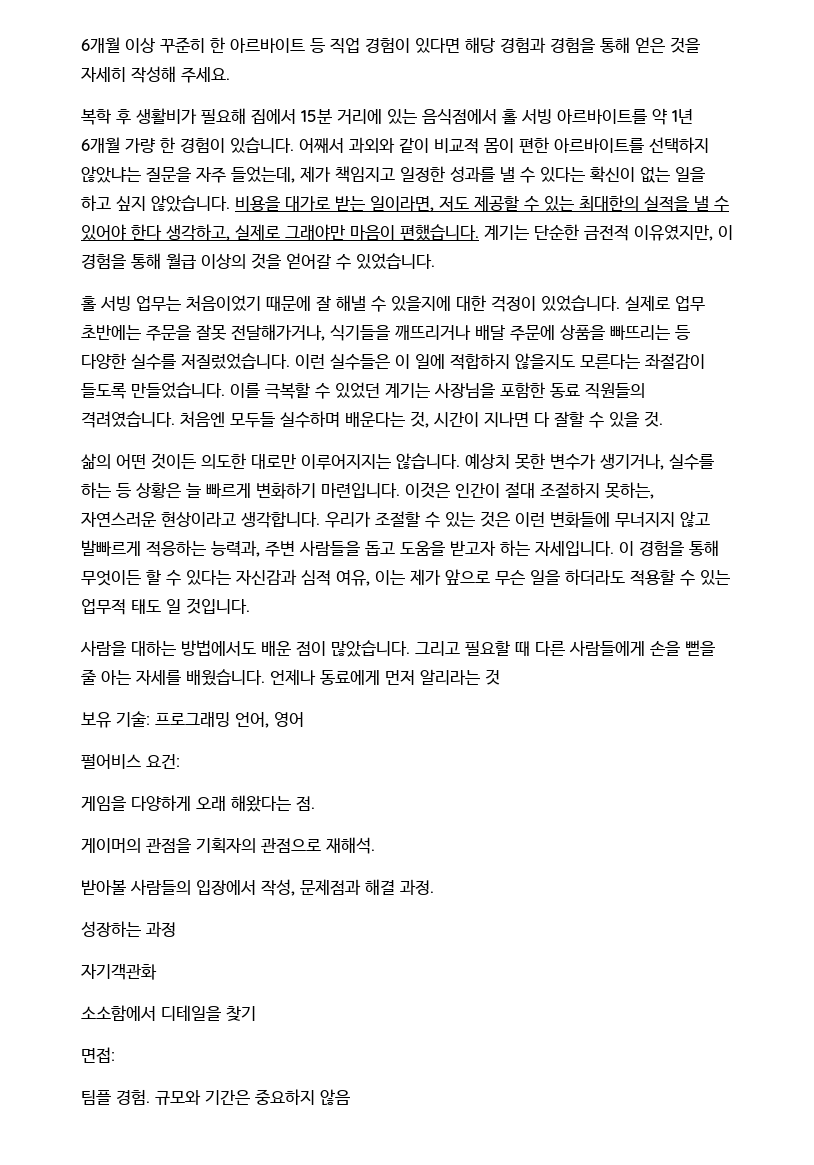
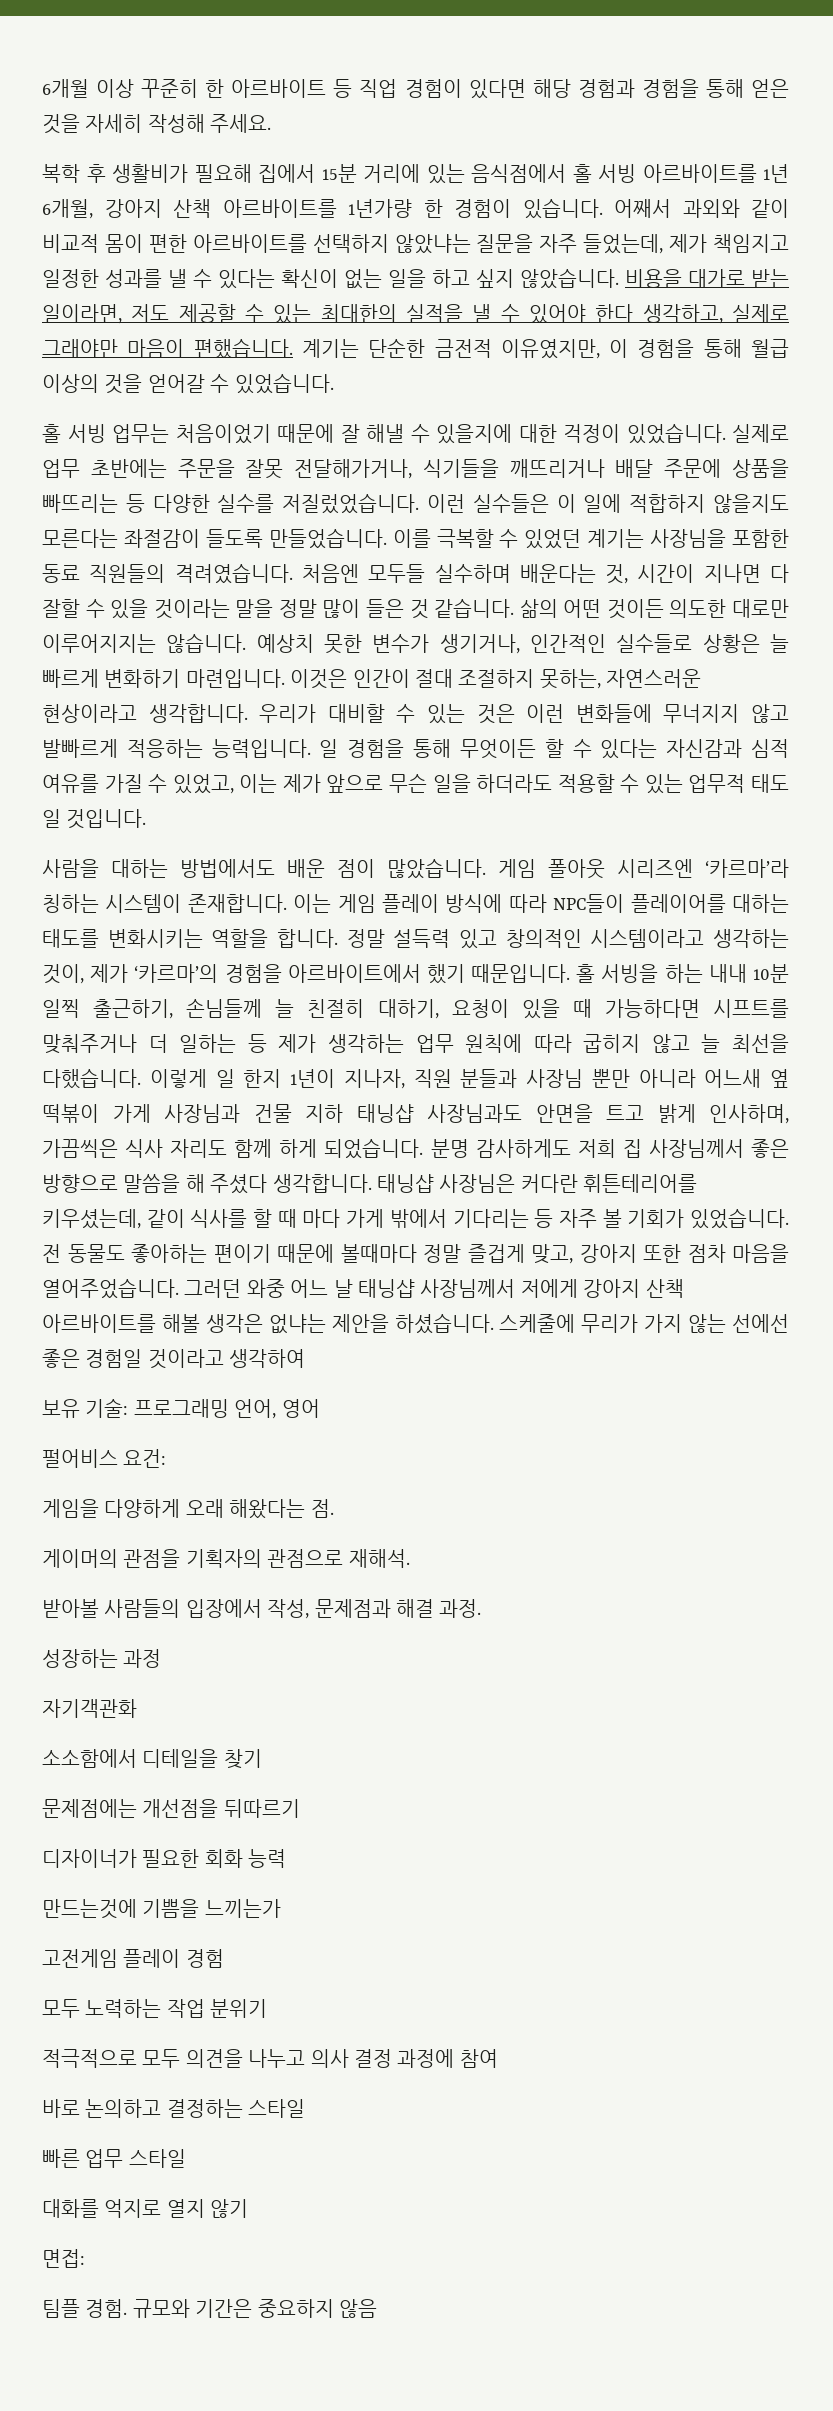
[652,108,693,125] [81,137,155,153] 약 1년 6개월 가량 -> [763,164,789,183] [42,199,412,219] 1년 6개월, 강아지 산책 아르바이트를 1년가량
[644,411,663,427] 것. // -> [153,598,515,619] 것이라는 말을 정말 많이 들은 것 같습니다.
[669,454,714,470] [81,482,131,498] 실수를 하는 등 -> [529,634,693,653] 인간적인 실수들로
[375,511,420,527] 조절할 -> [327,704,385,723] 대비할
[211,540,634,557] 능력과, 주변 사람들을 돕고 도움을 받고자 하는 자세입니다. 이 -> [211,739,339,758] 능력입니다. 일
[336,570,370,586] 여유, -> [42,774,234,794] 여유를 가질 수 있었고,
[415,640,715,656] [81,669,500,686] 그리고 필요할 때 다른 사람들에게 손을 뻗을 줄 아는 자세를 배웠습니다. 언제나 동료에게 먼저 알리라는 것 -> [498,859,789,879] [42,894,789,913] [42,929,789,949] [42,964,789,984] [42,998,790,1019] [42,1034,790,1054] [42,1068,789,1089] [42,1104,789,1124] [42,1138,790,1159] [42,1174,698,1194] [42,1208,789,1229] [42,1244,789,1264] [42,1278,684,1299] [42,1313,789,1334] [42,1349,306,1369] 게임 폴아웃 시리즈엔 ‘카르마’라 칭하는 시스템이 존재합니다. 이는 게임 플레이 방식에 따라 NPC들이 플레이어를 대하는 태도를 변화시키는 역할을 합니다. 정말 설득력 있고 창의적인 시스템이라고 생각하는 것이, 제가 ‘카르마’의 경험을 아르바이트에서 했기 때문입니다. 홀 서빙을 하는 내내 10분 일찍 출근하기, 손님들께 늘 친절히 대하기, 요청이 있을 때 가능하다면 시프트를 맞춰주거나 더 일하는 등 제가 생각하는 업무 원칙에 따라 굽히지 않고 늘 최선을 다했습니다. 이렇게 일 한지 1년이 지나자, 직원 분들과 사장님 뿐만 아니라 어느새 옆 떡볶이 가게 사장님과 건물 지하 태닝샵 사장님과도 안면을 트고 밝게 인사하며, 가끔씩은 식사 자리도 함께 하게 되었습니다. 분명 감사하게도 저희 집 사장님께서 좋은 방향으로 말씀을 해 주셨다 생각합니다. 태닝샵 사장님은 커다란 휘튼테리어를 키우셨는데, 같이 식사를 할 때 마다 가게 밖에서 기다리는 등 자주 볼 기회가 있었습니다. 전 동물도 좋아하는 편이기 때문에 볼때마다 정말 즐겁게 맞고, 강아지 또한 점차 마음을 열어주었습니다. 그러던 와중 어느 날 태닝샵 사장님께서 저에게 강아지 산책 아르바이트를 해볼 생각은 없냐는 제안을 하셨습니다. 스케줄에 무리가 가지 않는 선에선 좋은 경험일 것이라고 생각하여
(256, 1013) none -> [42,1799,300,1818] [42,1849,287,1868] [42,1899,281,1919] [42,1949,224,1968] [42,1999,268,2018] [42,2049,498,2068] [42,2099,306,2118] [42,2149,186,2168] [42,2199,249,2218] // 문제점에는 개선점을 뒤따르기 // 디자이너가 필요한 회화 능력 // 만드는것에 기쁨을 느끼는가 // 고전게임 플레이 경험 // 모두 노력하는 작업 분위기 // 적극적으로 모두 의견을 나누고 의사 결정 과정에 참여 // 바로 논의하고 결정하는 스타일 // 빠른 업무 스타일 // 대화를 억지로 열지 않기

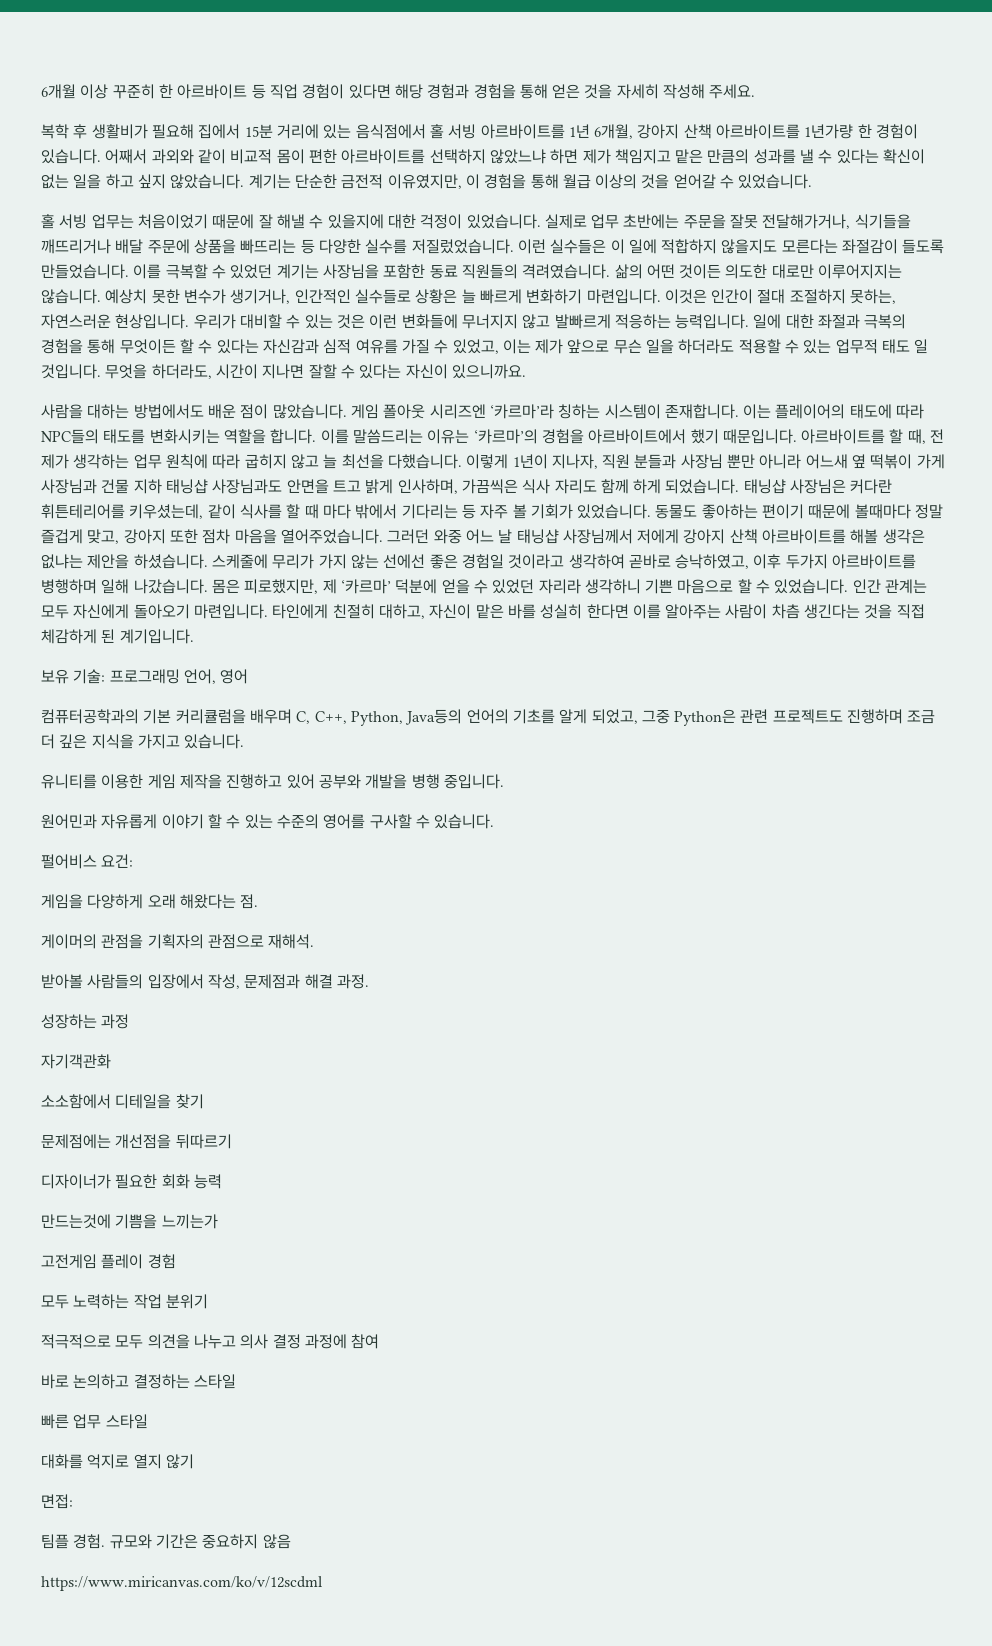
[394,234,789,254] [42,269,99,288] 않았냐는 질문을 자주 들었는데, 제가 책임지고 일정한 -> [489,149,750,164] 않았느냐 하면 제가 책임지고 맡은 만큼의
[625,269,789,288] [42,304,790,324] [42,338,293,359] 비용을 대가로 받는 일이라면, 저도 제공할 수 있는 최대한의 실적을 낼 수 있어야 한다 생각하고, 실제로 그래야만 마음이 편했습니다. -> (245, 181) none
[301,564,789,584] [42,598,515,619] 처음엔 모두들 실수하며 배운다는 것, 시간이 지나면 다 잘할 수 있을 것이라는 말을 정말 많이 들은 것 같습니다. -> (611, 271) none
[42,704,248,723] 현상이라고 생각합니다. -> [115,314,190,329] 현상입니다.
[319,739,339,758] 일 -> [753,314,907,329] 일에 대한 좌절과 극복의
(147, 819) none -> [105,364,526,379] 무엇을 하더라도, 시간이 지나면 잘할 수 있다는 자신이 있으니까요.
[337,894,789,913] [42,929,789,949] [42,964,129,984] 게임 플레이 방식에 따라 NPC들이 플레이어를 대하는 태도를 변화시키는 역할을 합니다. 정말 설득력 있고 창의적인 시스템이라고 생각하는 것이, 제가 -> [775,404,925,419] [41,429,470,444] 플레이어의 태도에 따라 NPC들의 태도를 변화시키는 역할을 합니다. 이를 말씀드리는 이유는
[576,964,789,983] [42,998,790,1019] [42,1034,267,1054] 홀 서빙을 하는 내내 10분 일찍 출근하기, 손님들께 늘 친절히 대하기, 요청이 있을 때 가능하다면 시프트를 맞춰주거나 더 일하는 등 -> [801,429,945,444] 아르바이트를 할 때, 전
[215,1069,282,1088] 일 한지 -> (509, 461) none
[430,1139,790,1158] [42,1174,372,1194] 분명 감사하게도 저희 집 사장님께서 좋은 방향으로 말씀을 해 주셨다 생각합니다. -> (740, 486) none
[346,1209,385,1228] 가게 -> (351, 511) none
[42,1244,61,1263] 전 -> (652, 511) none
(306, 1358) none -> [628,554,917,569] [41,579,928,594] [41,604,925,619] [41,629,194,644] 곧바로 승낙하였고, 이후 두가지 아르바이트를 병행하며 일해 나갔습니다. 몸은 피로했지만, 제 ‘카르마’ 덕분에 얻을 수 있었던 자리라 생각하니 기쁜 마음으로 할 수 있었습니다. 인간 관계는 모두 자신에게 돌아오기 마련입니다. 타인에게 친절히 대하고, 자신이 맡은 바를 성실히 한다면 이를 알아주는 사람이 차츰 생긴다는 것을 직접 체감하게 된 계기입니다.
(320, 1408) none -> [41,709,936,726] [41,734,245,749] [41,774,504,789] [41,814,495,829] // 컴퓨터공학과의 기본 커리큘럼을 배우며 C, C++, Python, Java등의 언어의 기초를 알게 되었고, 그중 Python은 관련 프로젝트도 진행하며 조금 더 깊은 지식을 가지고 있습니다. // 유니티를 이용한 게임 제작을 진행하고 있어 공부와 개발을 병행 중입니다. // 원어민과 자유롭게 이야기 할 수 있는 수준의 영어를 구사할 수 있습니다.
(377, 2308) none -> [41,1576,323,1591] // https://www.miricanvas.com/ko/v/12scdml

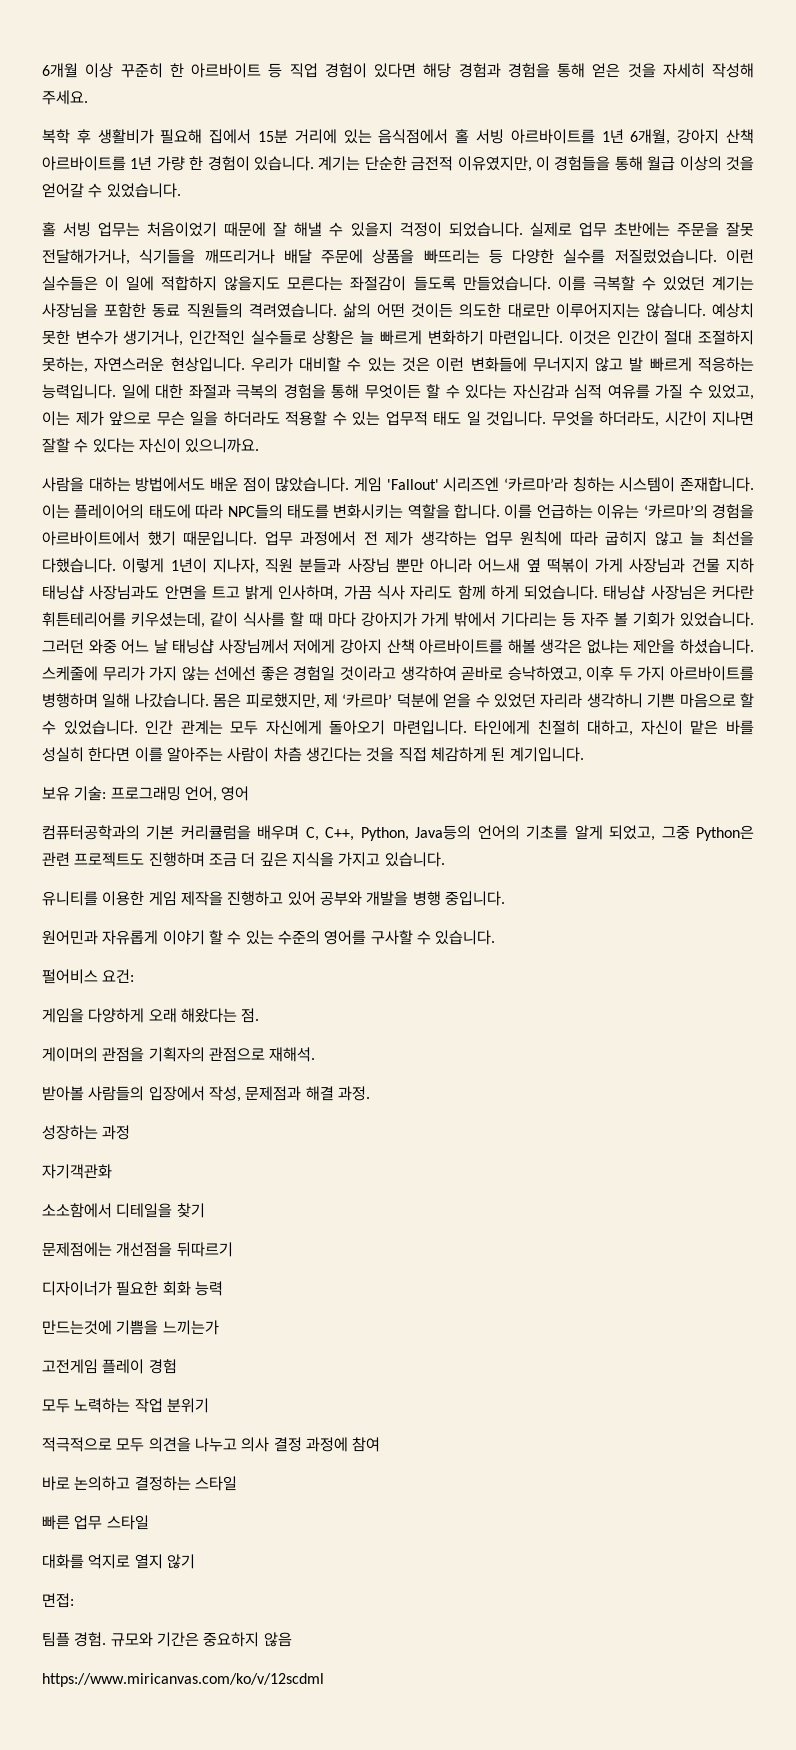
[804,124,854,139] 1년가량 -> [130,156,185,171] 1년 가량
[105,149,926,164] [41,174,245,189] 어째서 과외와 같이 비교적 몸이 편한 아르바이트를 선택하지 않았느냐 하면 제가 책임지고 맡은 만큼의 성과를 낼 수 있다는 확신이 없는 일을 하고 싶지 않았습니다. -> (314, 163) none
[484,174,527,189] 경험을 -> [554,156,611,171] 경험들을
[327,214,541,229] 있을지에 대한 걱정이 있었습니다. -> [350,222,523,237] 있을지 걱정이 되었습니다.
[554,314,611,329] 발빠르게 -> [629,357,692,372] 발 빠르게
[383,404,426,419] 폴아웃 -> [386,479,439,490] 'Fallout'
[352,429,423,444] 말씀드리는 -> [536,504,593,519] 언급하는
[801,429,926,444] 아르바이트를 할 때, -> [264,531,357,546] 업무 과정에서
[461,479,518,494] 가끔씩은 -> [343,585,372,600] 가끔
(351, 511) none -> [360,612,450,627] 강아지가 가게
[655,504,944,519] [41,529,383,544] 동물도 좋아하는 편이기 때문에 볼때마다 정말 즐겁게 맞고, 강아지 또한 점차 마음을 열어주었습니다. -> (755, 619) none
[785,554,828,569] 두가지 -> [618,666,666,681] 두 가지

